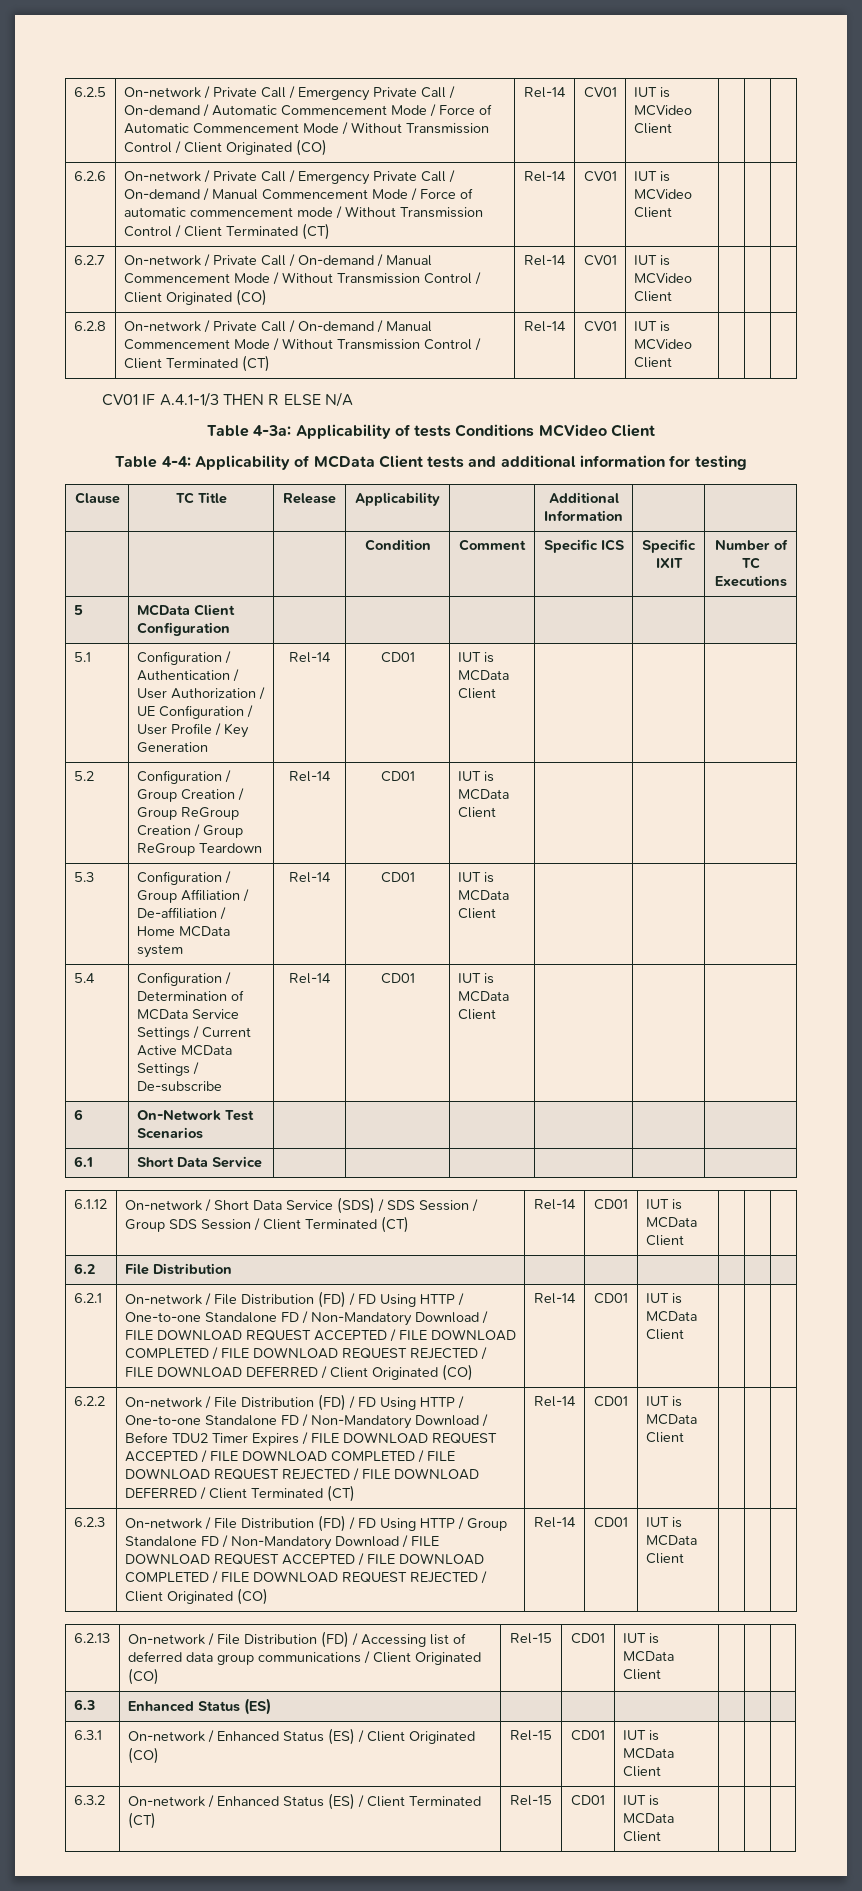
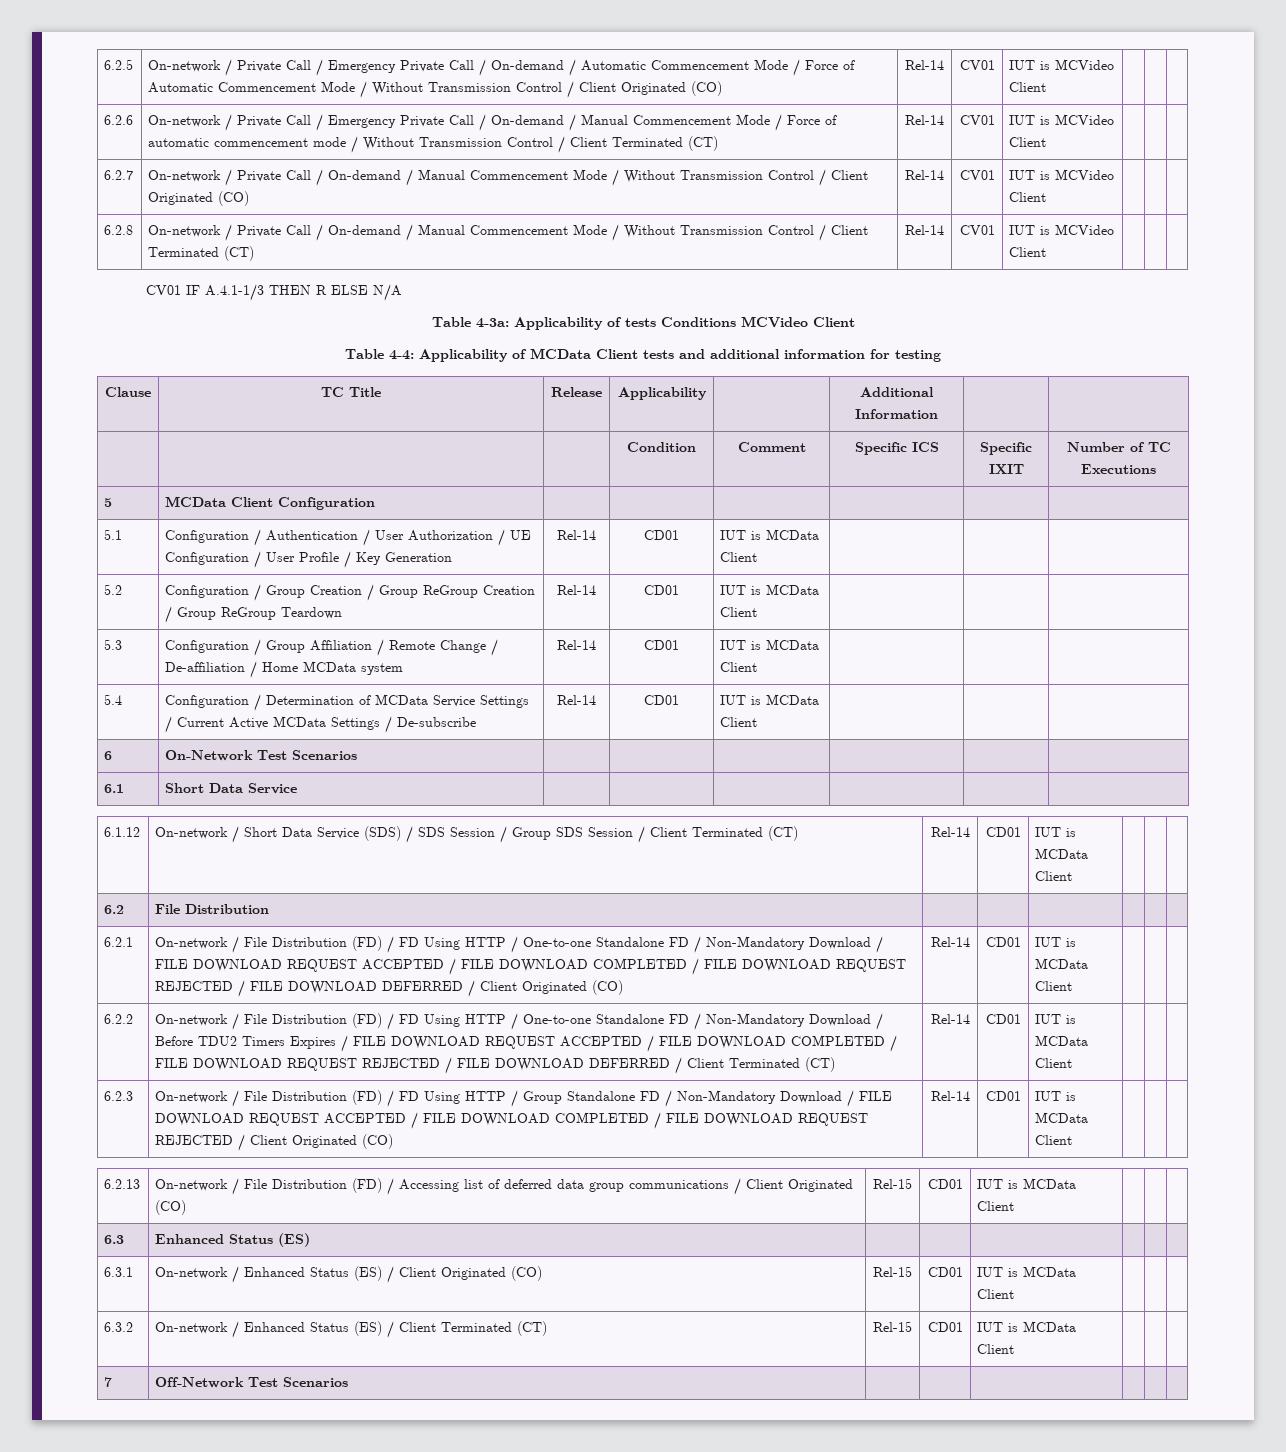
(249, 895) none -> [389,639,499,656] Remote Change /
[211,1433,248,1443] Timer -> [242,1036,286,1046] Timers
(661, 1836) none -> [104,1377,113,1387] [155,1377,349,1388] // 7 | Off-Network Test Scenarios | | | | | |

